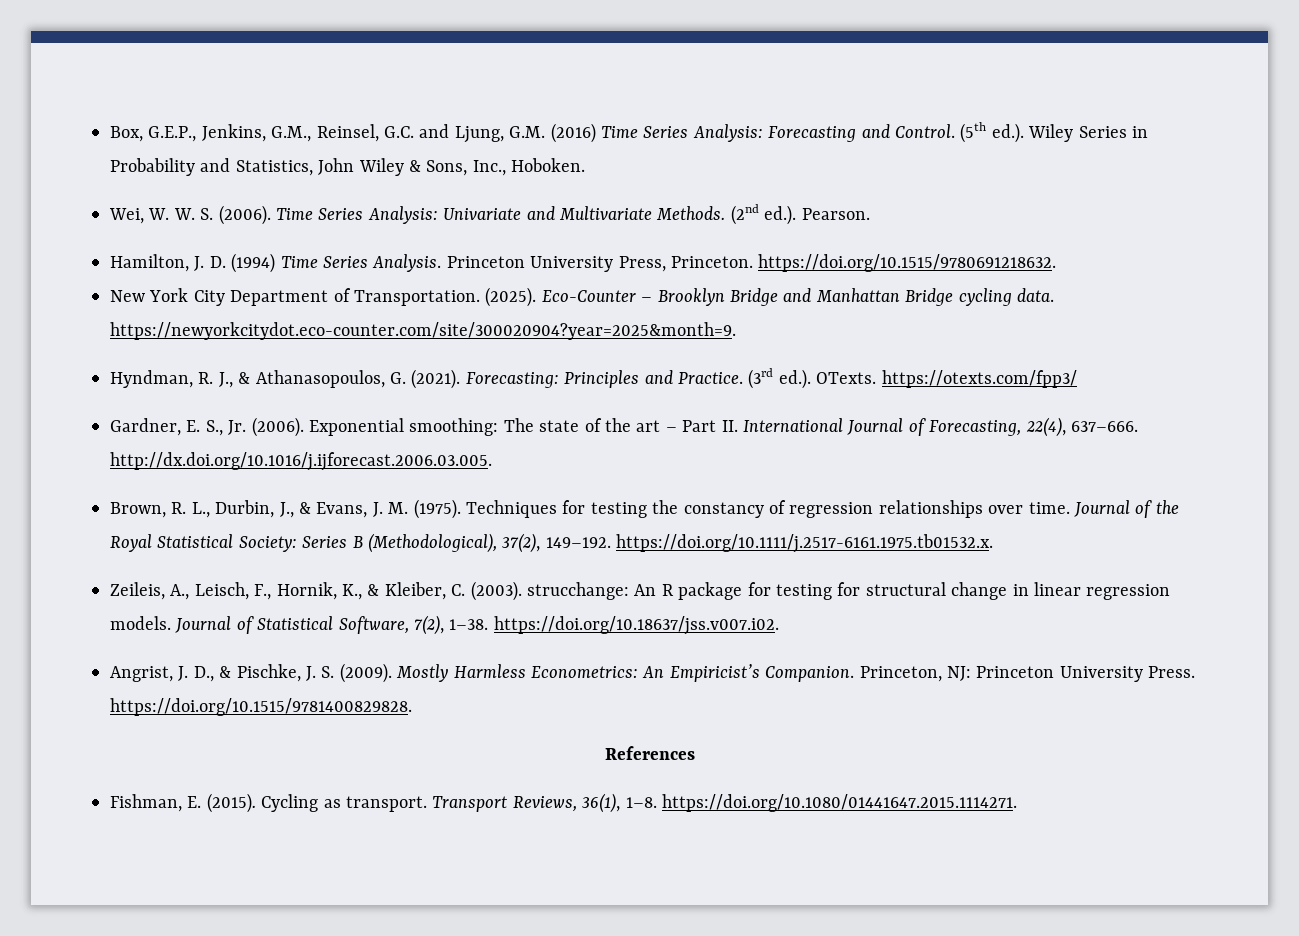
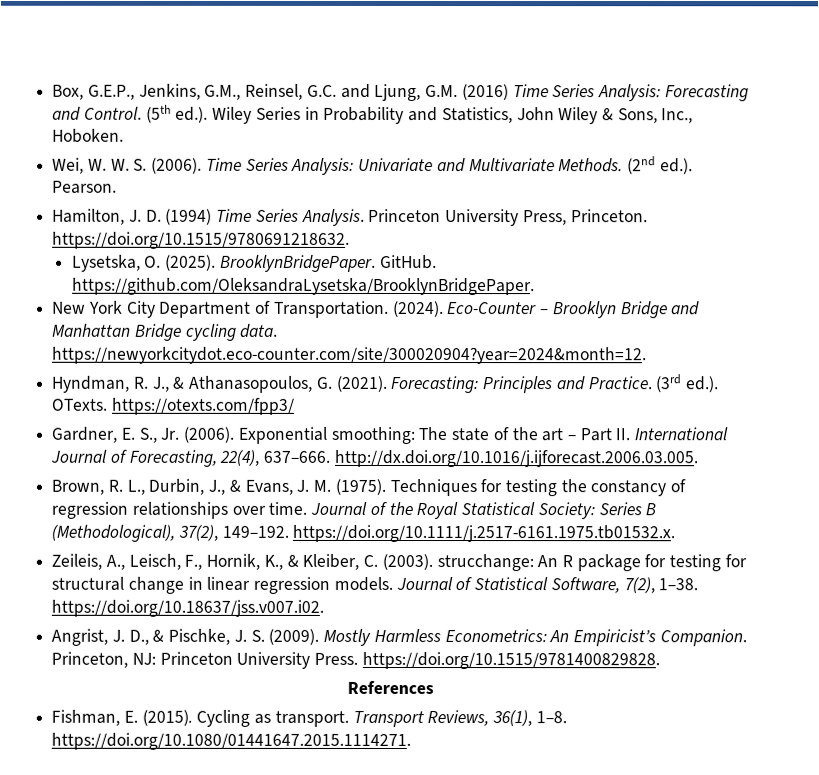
(1057, 263) none -> [71,254,437,272] [71,277,535,296] // Lysetska, O. (2025). BrooklynBridgePaper. GitHub. https://github.com/OleksandraLysetska/BrooklynBridgePaper.
[485,287,537,307] (2025). -> [392,300,444,318] (2024).
[110,322,736,340] https://newyorkcitydot.eco-counter.com/site/300020904?year=2025&month=9. -> [52,346,648,365] https://newyorkcitydot.eco-counter.com/site/300020904?year=2024&month=12.

